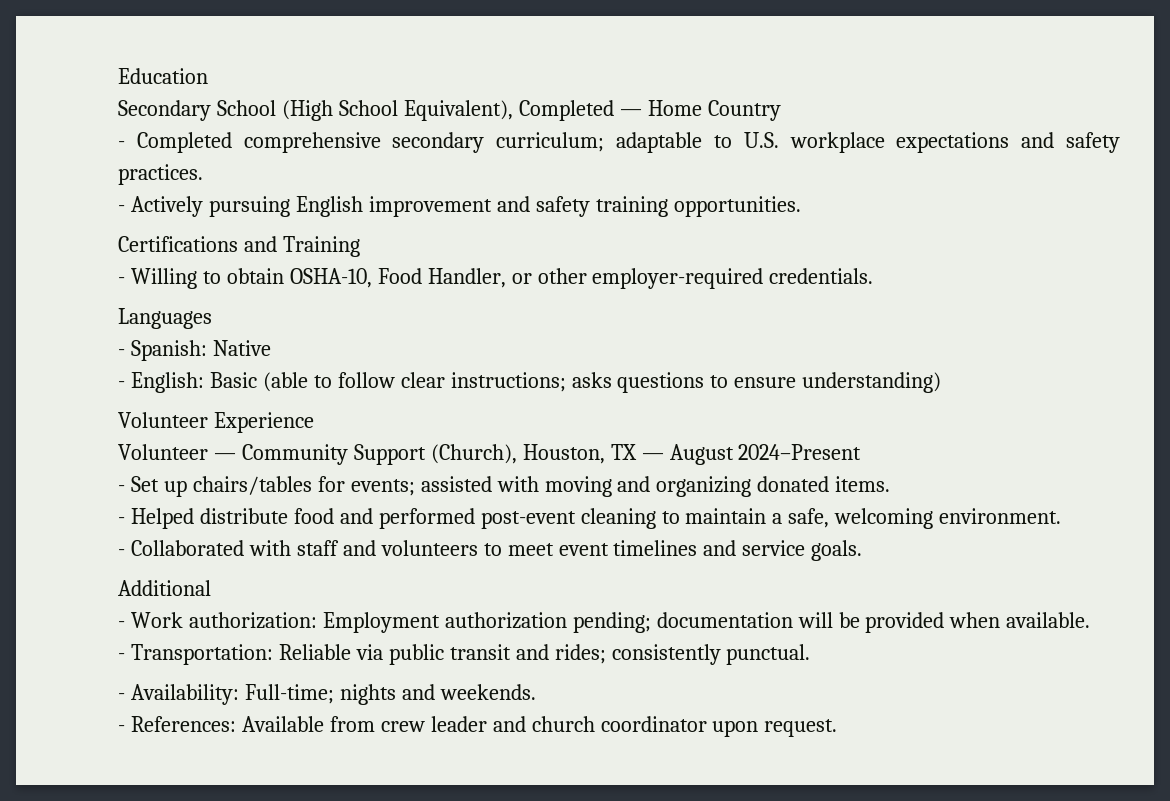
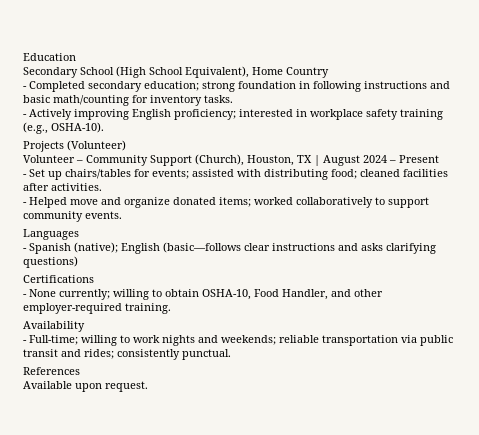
[518,100,642,121] Completed — -> (249, 72) none
[243,132,1121,153] [118,164,203,185] [118,196,801,217] [118,236,360,257] [118,268,874,289] [118,308,212,329] [118,340,271,361] [118,372,942,393] [118,412,314,433] [118,444,236,460] comprehensive secondary curriculum; adaptable to U.S. workplace expectations and safety practices. // - Actively pursuing English improvement and safety training opportunities. // Certifications and Training // - Willing to obtain OSHA-10, Food Handler, or other employer-required credentials. // Languages // - Spanish: Native // - English: Basic (able to follow clear instructions; asks questions to ensure understanding) // Volunteer Experience // Volunteer — -> [88,81,450,92] [23,95,233,106] [23,109,443,120] [23,122,104,134] [23,140,126,152] [23,155,83,163] secondary education; strong foundation in following instructions and basic math/counting for inventory tasks. // - Actively improving English proficiency; interested in workplace safety training (e.g., OSHA-10). // Projects (Volunteer) // Volunteer –
[641,444,862,465] — August 2024–Present -> [314,155,439,166] | August 2024 – Present
[544,476,891,497] [118,508,1062,529] [118,540,863,561] [118,580,211,596] [118,612,1091,633] [118,644,351,665] moving and organizing donated items. // - Helped distribute food and performed post-event cleaning to maintain a safe, welcoming environment. // - Collaborated with staff and volunteers to meet event timelines and service goals. // Additional // - Work authorization: Employment authorization pending; documentation will be provided when available. // - Transportation: Reliable -> [264,169,448,180] [23,183,102,191] [23,197,429,208] [23,211,122,222] [23,229,79,240] [23,242,436,254] [23,256,78,268] [23,275,94,283] [23,289,383,300] [23,303,171,314] [23,321,85,332] [23,335,398,346] distributing food; cleaned facilities after activities. // - Helped move and organize donated items; worked collaboratively to support community events. // Languages // - Spanish (native); English (basic—follows clear instructions and asks clarifying questions) // Certifications // - None currently; willing to obtain OSHA-10, Food Handler, and other employer-required training. // Availability // - Full-time; willing to work nights and weekends; reliable transportation
[118,684,536,705] [118,716,707,732] - Availability: Full-time; nights and weekends. // - References: Available from crew leader and church coordinator -> [23,367,80,375] [23,381,72,389] References // Available

